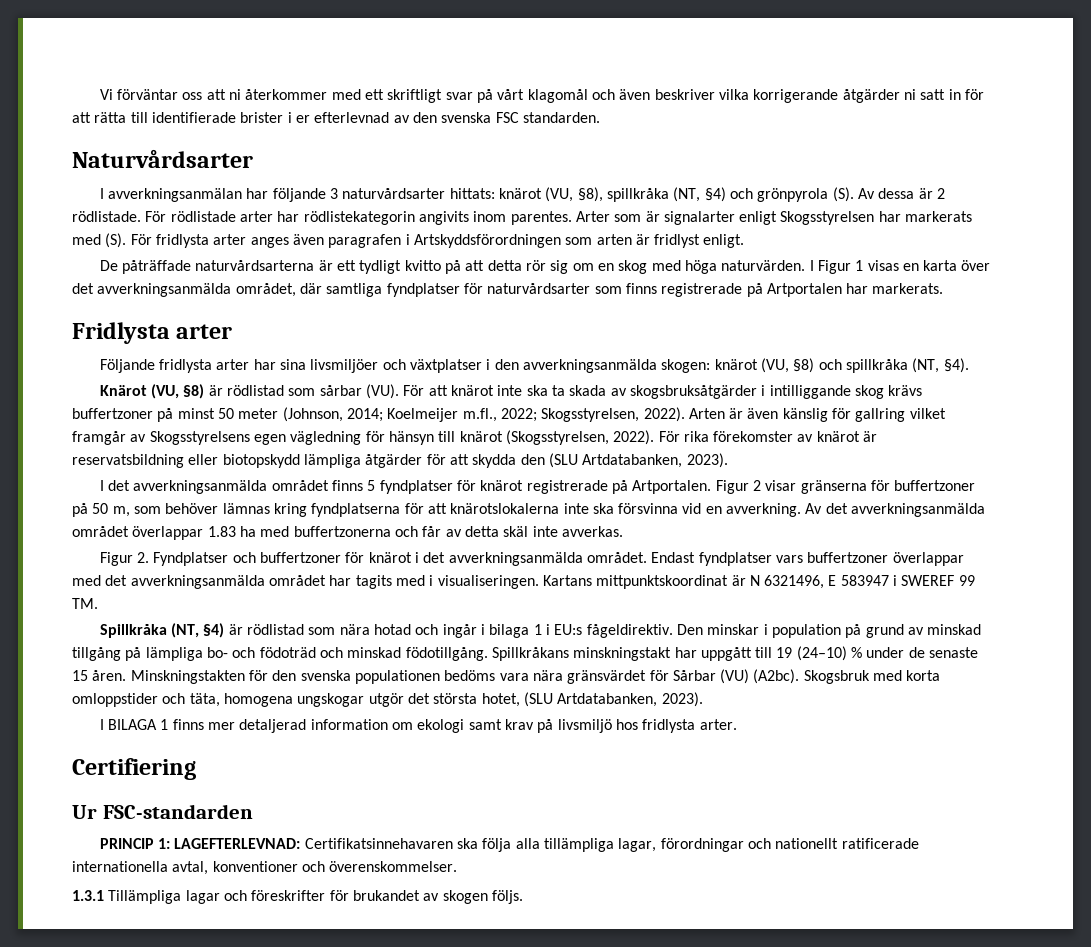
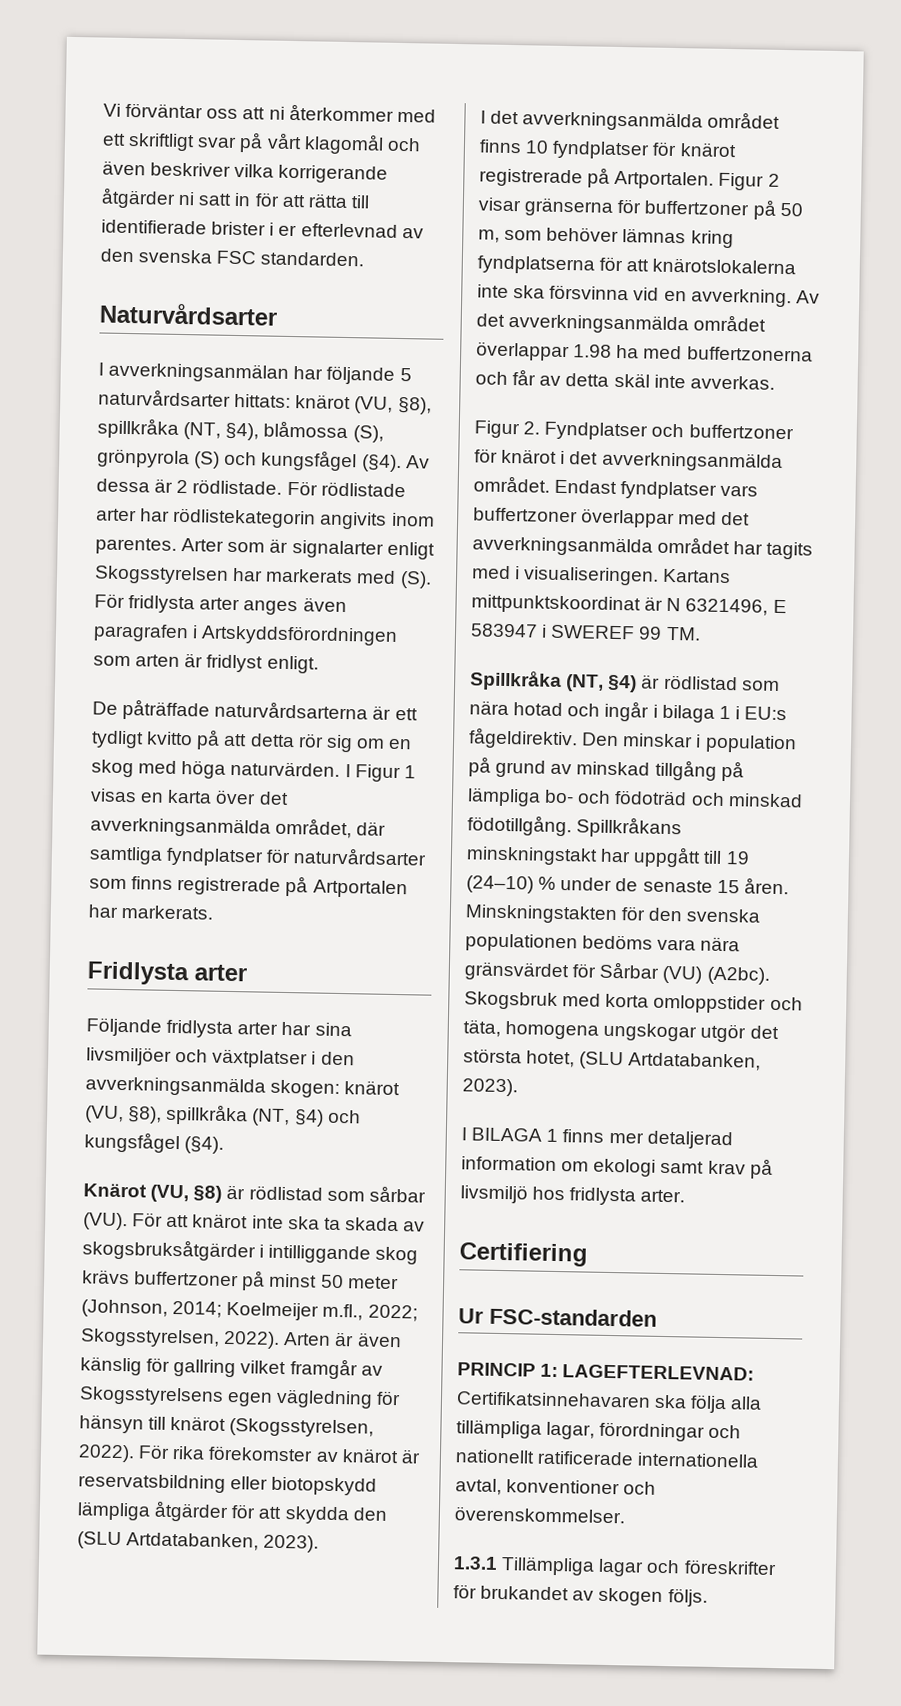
[330,188,339,199] 3 -> [399,367,412,382] 5
[704,187,854,202] §4) och grönpyrola (S). -> [225,420,384,443] [97,448,402,473] §4), blåmossa (S), grönpyrola (S) och kungsfågel (§4).
[793,358,969,373] §8) och spillkråka (NT, §4). -> [127,1103,361,1127] [84,1131,225,1154] §8), spillkråka (NT, §4) och kungsfågel (§4).
[367,480,376,491] 5 -> [525,140,550,154] 10
[207,526,236,537] 1.83 -> [573,344,613,358] 1.98

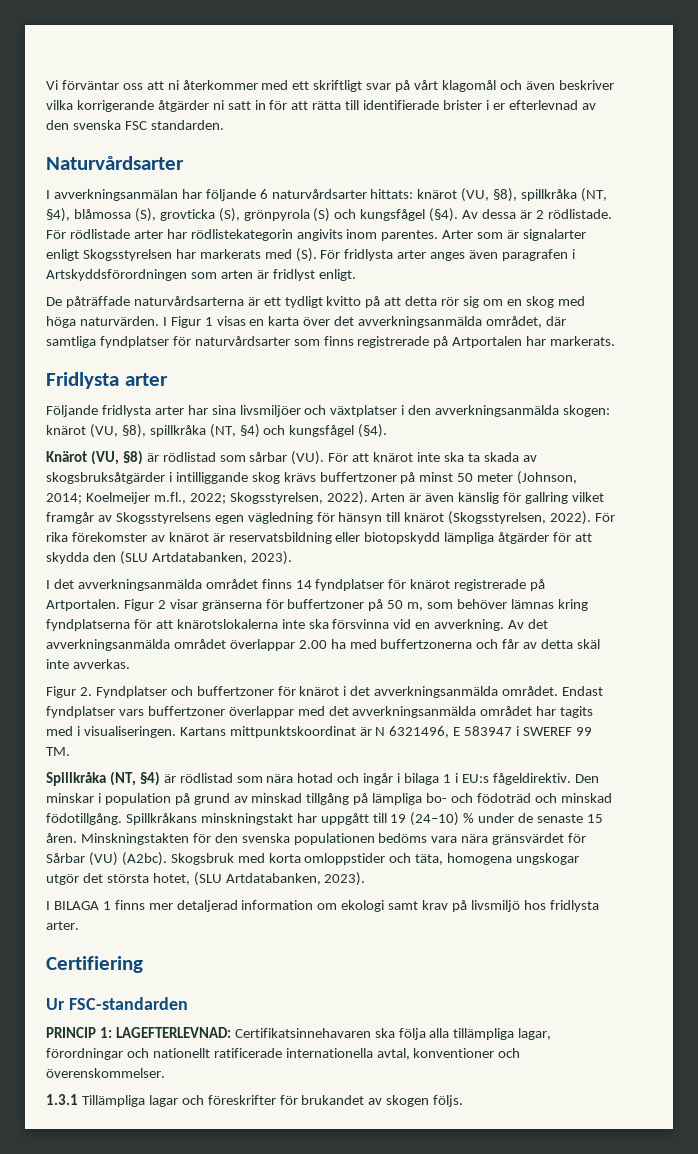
[399,367,412,382] 5 -> [259,189,268,199] 6
(384, 434) none -> [159,208,240,222] grovticka (S),
[525,140,550,154] 10 -> [295,580,312,589] 14
[573,344,613,358] 1.98 -> [298,640,327,649] 2.00

